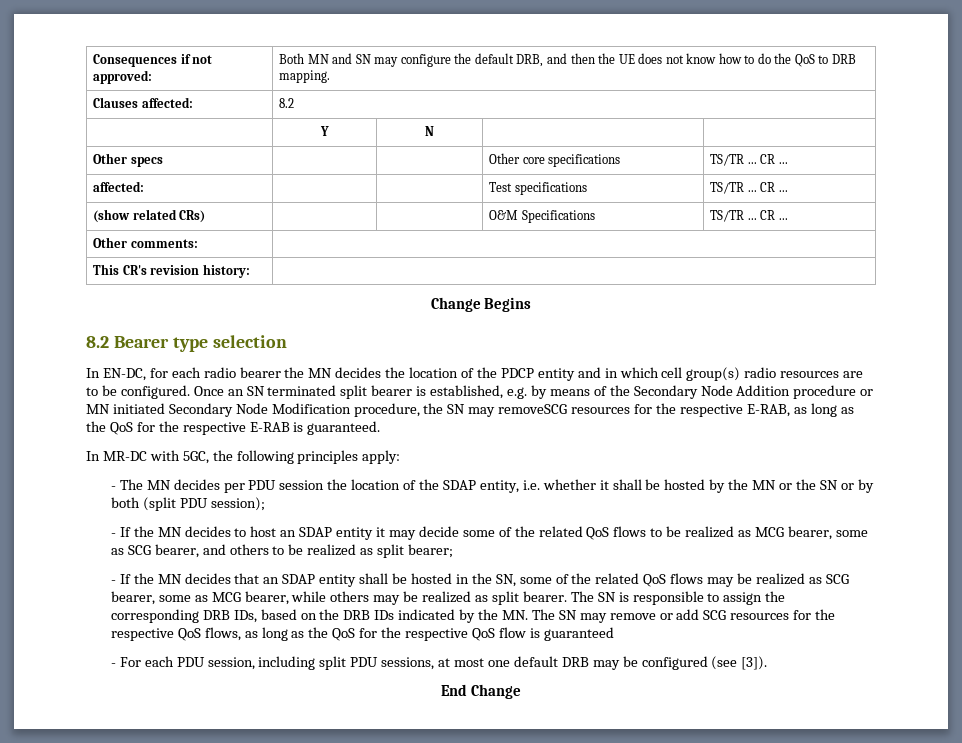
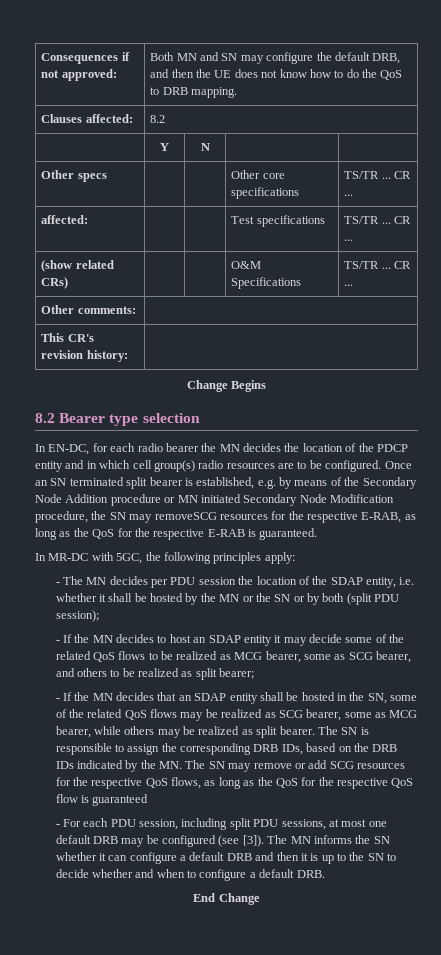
(768, 663) none -> [267,835,390,844] [55,852,397,864] [55,869,325,881] The MN informs the SN whether it can configure a default DRB and then it is up to the SN to decide whether and when to configure a default DRB.

